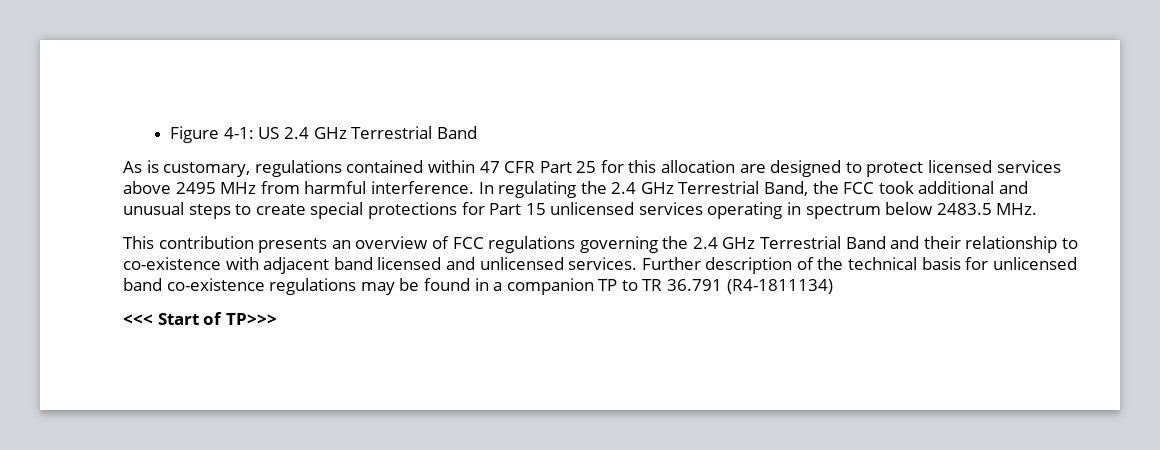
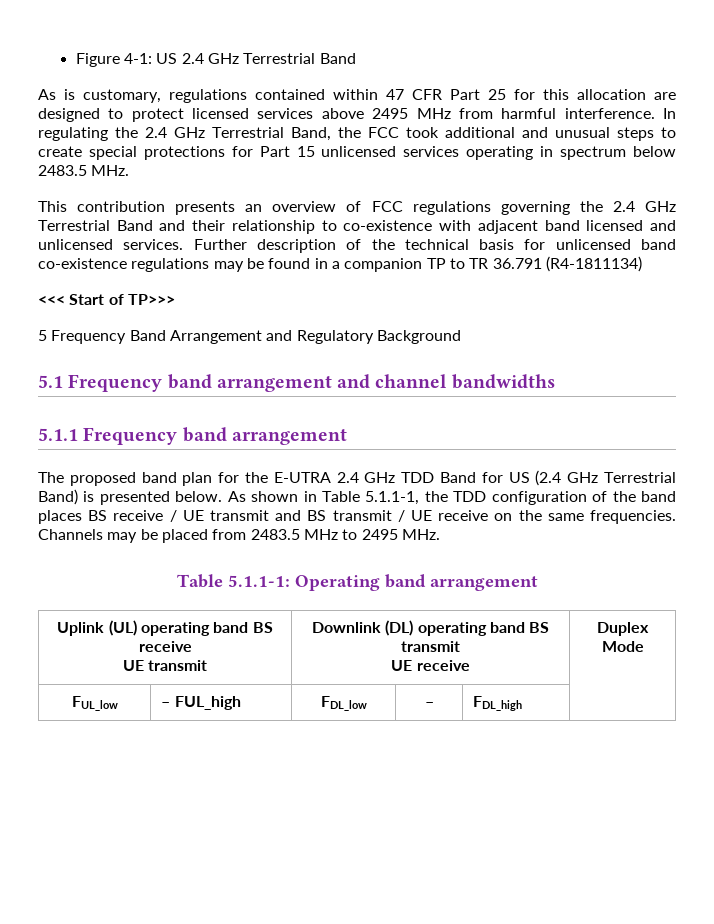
(277, 319) none -> [38,330,461,344] [38,374,555,392] [38,427,347,445] [38,470,676,486] [38,489,677,505] [38,510,676,524] [38,529,440,543] [176,574,538,591] [57,620,273,636] [138,641,192,652] [122,660,208,671] [311,620,550,636] [401,641,460,652] [391,660,470,671] [597,622,649,636] [601,641,644,652] [71,696,118,711] [161,696,241,710] [320,696,367,711] [424,702,434,707] [473,696,523,711] // 5 Frequency Band Arrangement and Regulatory Background // 5.1 Frequency band arrangement and channel bandwidths // 5.1.1 Frequency band arrangement // The proposed band plan for the E-UTRA 2.4 GHz TDD Band for US (2.4 GHz Terrestrial Band) is presented below. As shown in Table 5.1.1-1, the TDD configuration of the band places BS receive / UE transmit and BS transmit / UE receive on the same frequencies. Channels may be placed from 2483.5 MHz to 2495 MHz. // Table 5.1.1-1: Operating band arrangement // Uplink (UL) operating band BS receive // UE transmit | Downlink (DL) operating band BS transmit // UE receive | Duplex Mode // FUL_low | – FUL_high | FDL_low | – | FDL_high |

